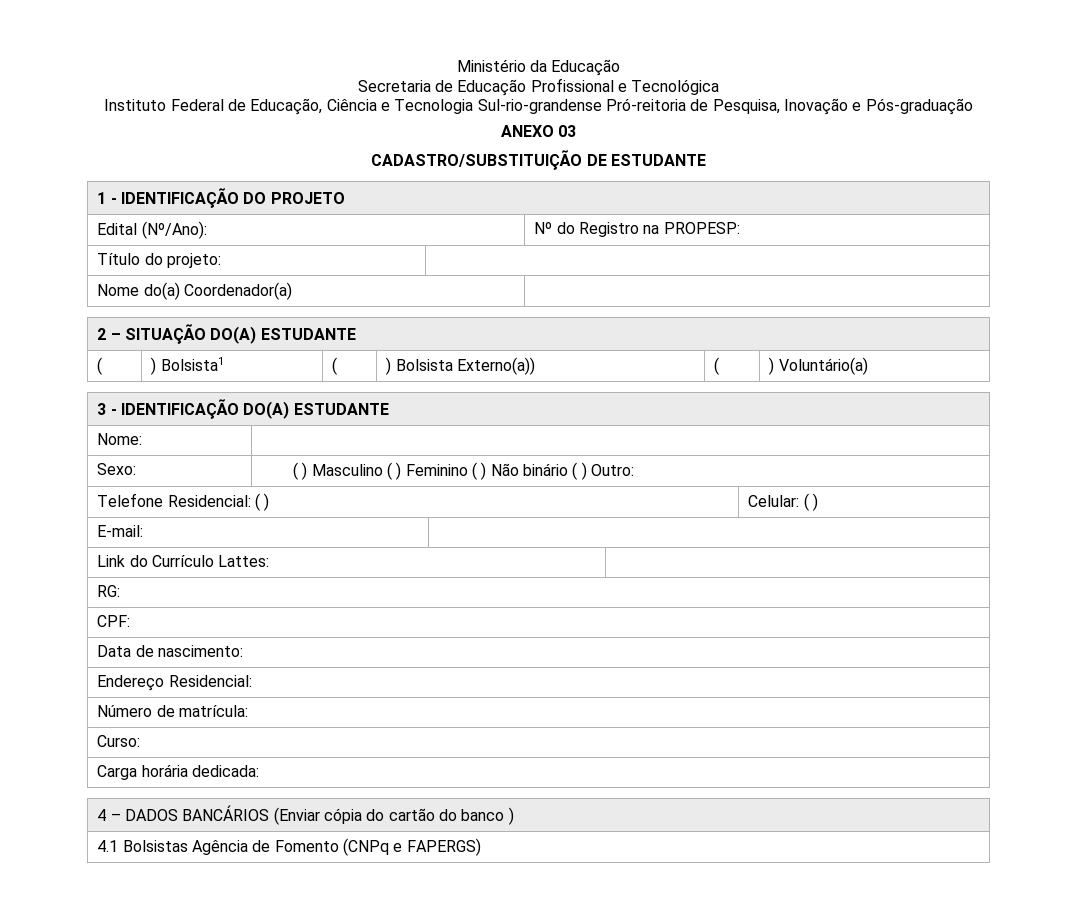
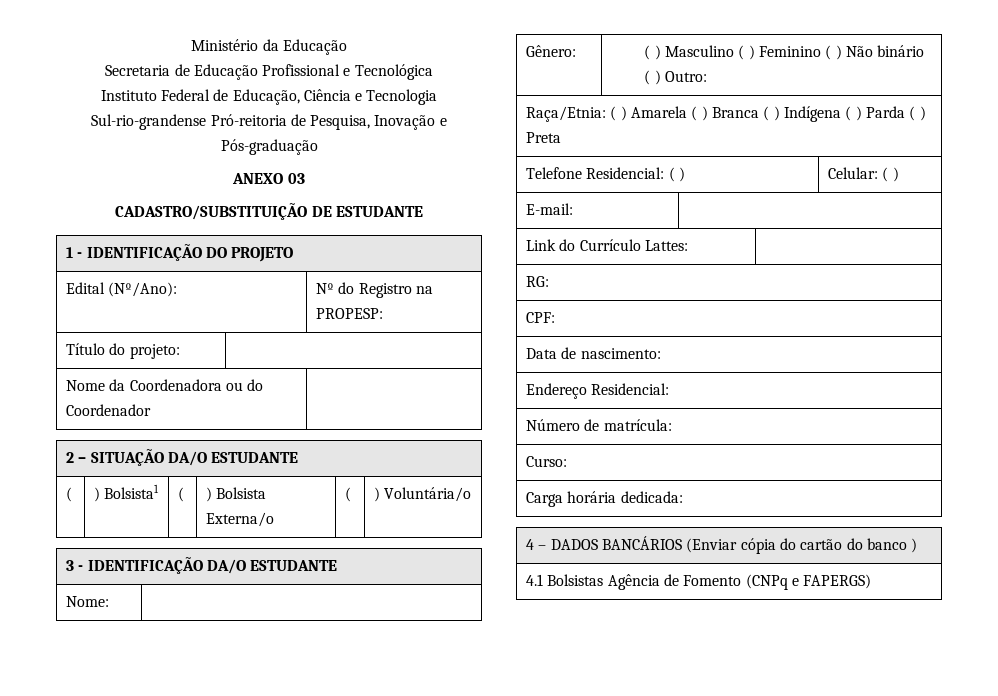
[143,282,293,300] do(a) Coordenador(a) -> [109,379,264,391] [66,404,152,416] da Coordenadora ou do Coordenador
[210,326,257,344] DO(A) -> [168,451,208,466] DA/O
[457,357,536,375] [714,357,720,375] [769,357,868,375] Externo(a)) | ( | ) Voluntário(a) -> [206,512,275,527] [345,487,352,502] [374,487,472,502] Externa/o | ( | ) Voluntária/o
[243,401,290,419] DO(A) -> [207,559,247,574] DA/O
[97,463,137,475] Sexo: -> [526,45,577,57] Gênero:
(634, 470) none -> [526,106,926,122] [526,132,562,143] // Raça/Etnia: ( ) Amarela ( ) Branca ( ) Indígena ( ) Parda ( ) Preta

